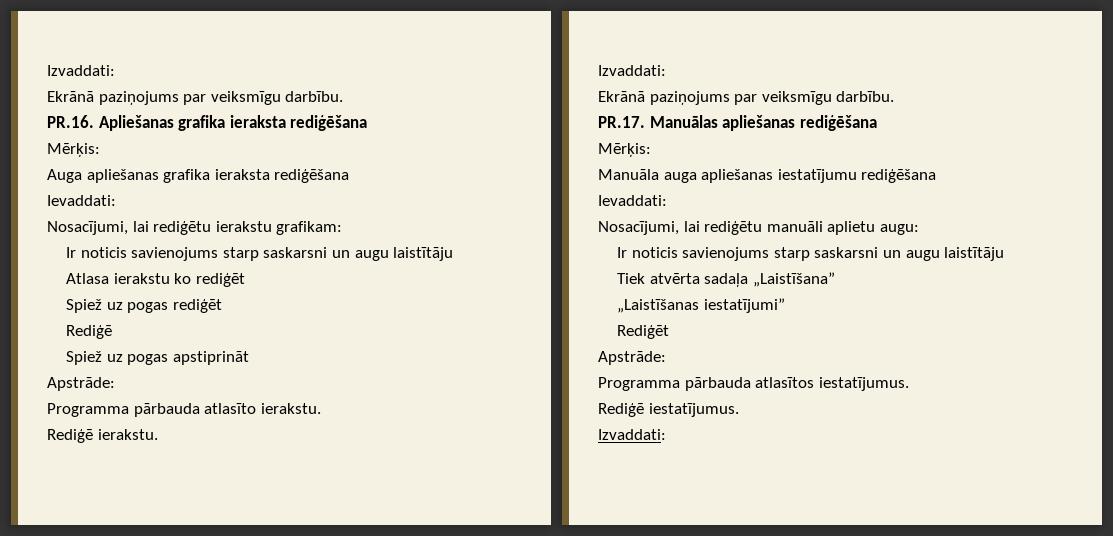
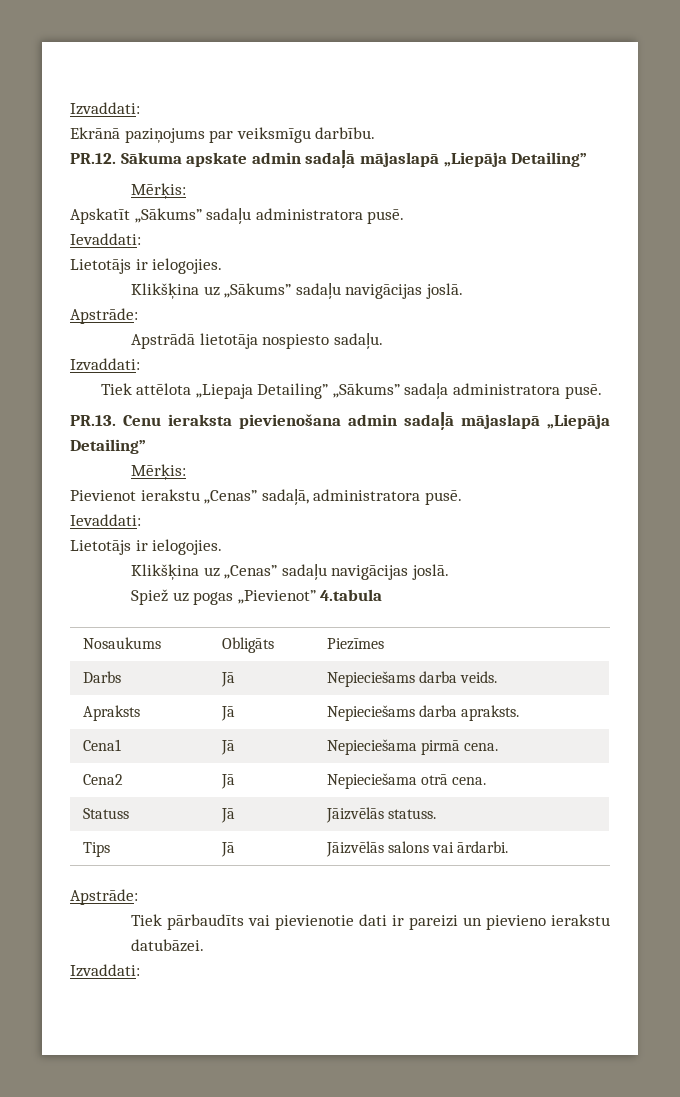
[47,65,115,76] [47,91,344,105] [47,115,368,131] [47,143,100,157] [47,169,350,183] [47,195,116,206] [47,221,343,235] [65,247,454,261] [65,273,245,287] [65,299,222,313] [65,325,112,339] [65,351,249,365] [47,377,115,391] [47,403,321,417] [47,429,158,443] [598,65,666,76] [598,91,895,105] [598,115,877,131] [598,143,651,157] [598,169,937,183] [598,195,667,206] [598,221,919,235] [616,247,1005,261] [616,272,835,287] [616,298,785,313] [616,325,669,339] [598,351,666,365] [598,377,909,391] [598,403,739,417] Izvaddati: // Ekrānā paziņojums par veiksmīgu darbību. // PR.16. Apliešanas grafika ieraksta rediģēšana // Mērķis: // Auga apliešanas grafika ieraksta rediģēšana // Ievaddati: // Nosacījumi, lai rediģētu ierakstu grafikam: // Ir noticis savienojums starp saskarsni un augu laistītāju // Atlasa ierakstu ko rediģēt // Spiež uz pogas rediģēt // Rediģē // Spiež uz pogas apstiprināt // Apstrāde: // Programma pārbauda atlasīto ierakstu. // Rediģē ierakstu. // Izvaddati: // Ekrānā paziņojums par veiksmīgu darbību. // PR.17. Manuālas apliešanas rediģēšana // Mērķis: // Manuāla auga apliešanas iestatījumu rediģēšana // Ievaddati: // Nosacījumi, lai rediģētu manuāli aplietu augu: // Ir noticis savienojums starp saskarsni un augu laistītāju // Tiek atvērta sadaļa „Laistīšana” // „Laistīšanas iestatījumi” // Rediģēt // Apstrāde: // Programma pārbauda atlasītos iestatījumus. // Rediģē iestatījumus. -> [70,102,140,115] [70,127,376,143] [70,150,588,168] [131,183,187,199] [70,208,405,224] [70,233,141,245] [70,258,223,274] [131,283,463,299] [70,308,138,324] [131,333,383,349] [70,358,140,371] [100,383,602,399] [70,412,610,430] [70,439,146,454] [131,464,187,480] [70,489,462,505] [70,514,141,526] [70,539,223,555] [131,564,449,580] [131,589,383,605] [82,637,161,649] [221,637,274,653] [326,638,384,650] [82,671,121,683] [220,672,235,687] [326,671,498,687] [82,705,140,721] [220,706,235,721] [326,705,520,721] [82,739,121,751] [220,740,235,755] [326,739,499,755] [82,774,123,785] [220,774,235,789] [326,773,487,789] [82,808,129,819] [220,808,235,823] [325,807,436,823] [82,842,110,857] [220,842,235,857] [325,841,509,857] [70,889,138,905] [131,914,610,930] [131,939,205,952] Izvaddati: // Ekrānā paziņojums par veiksmīgu darbību. // PR.12. Sākuma apskate admin sadaļā mājaslapā „Liepāja Detailing” // Mērķis: // Apskatīt „Sākums” sadaļu administratora pusē. // Ievaddati: // Lietotājs ir ielogojies. // Klikšķina uz „Sākums” sadaļu navigācijas joslā. // Apstrāde: // Apstrādā lietotāja nospiesto sadaļu. // Izvaddati: // Tiek attēlota „Liepaja Detailing” „Sākums” sadaļa administratora pusē. // PR.13. Cenu ieraksta pievienošana admin sadaļā mājaslapā „Liepāja Detailing” // Mērķis: // Pievienot ierakstu „Cenas” sadaļā, administratora pusē. // Ievaddati: // Lietotājs ir ielogojies. // Klikšķina uz „Cenas” sadaļu navigācijas joslā. // Spiež uz pogas „Pievienot” 4.tabula // Nosaukums | Obligāts | Piezīmes // Darbs | Jā | Nepieciešams darba veids. // Apraksts | Jā | Nepieciešams darba apraksts. // Cena1 | Jā | Nepieciešama pirmā cena. // Cena2 | Jā | Nepieciešama otrā cena. // Statuss | Jā | Jāizvēlās statuss. // Tips | Jā | Jāizvēlās salons vai ārdarbi. // Apstrāde: // Tiek pārbaudīts vai pievienotie dati ir pareizi un pievieno ierakstu datubāzei.

